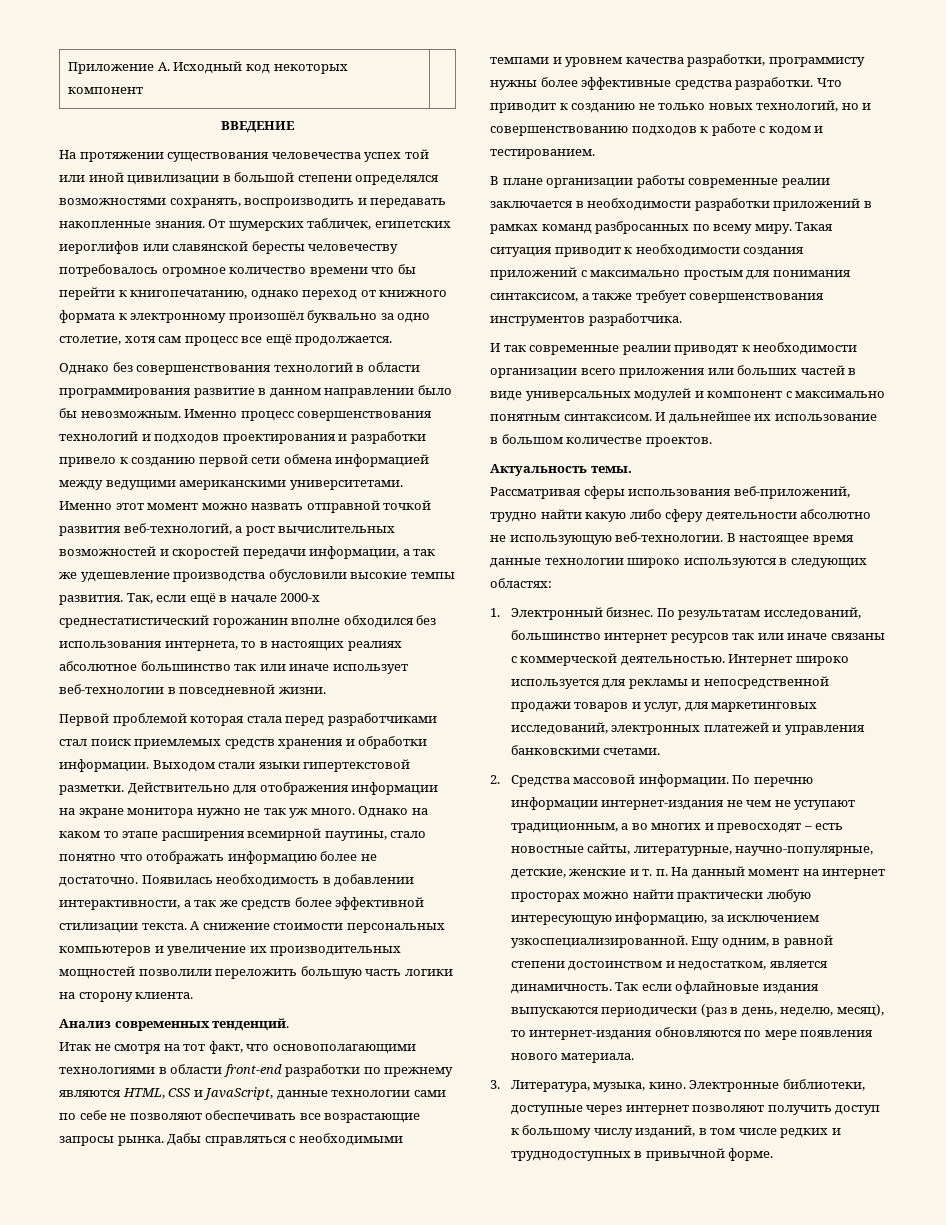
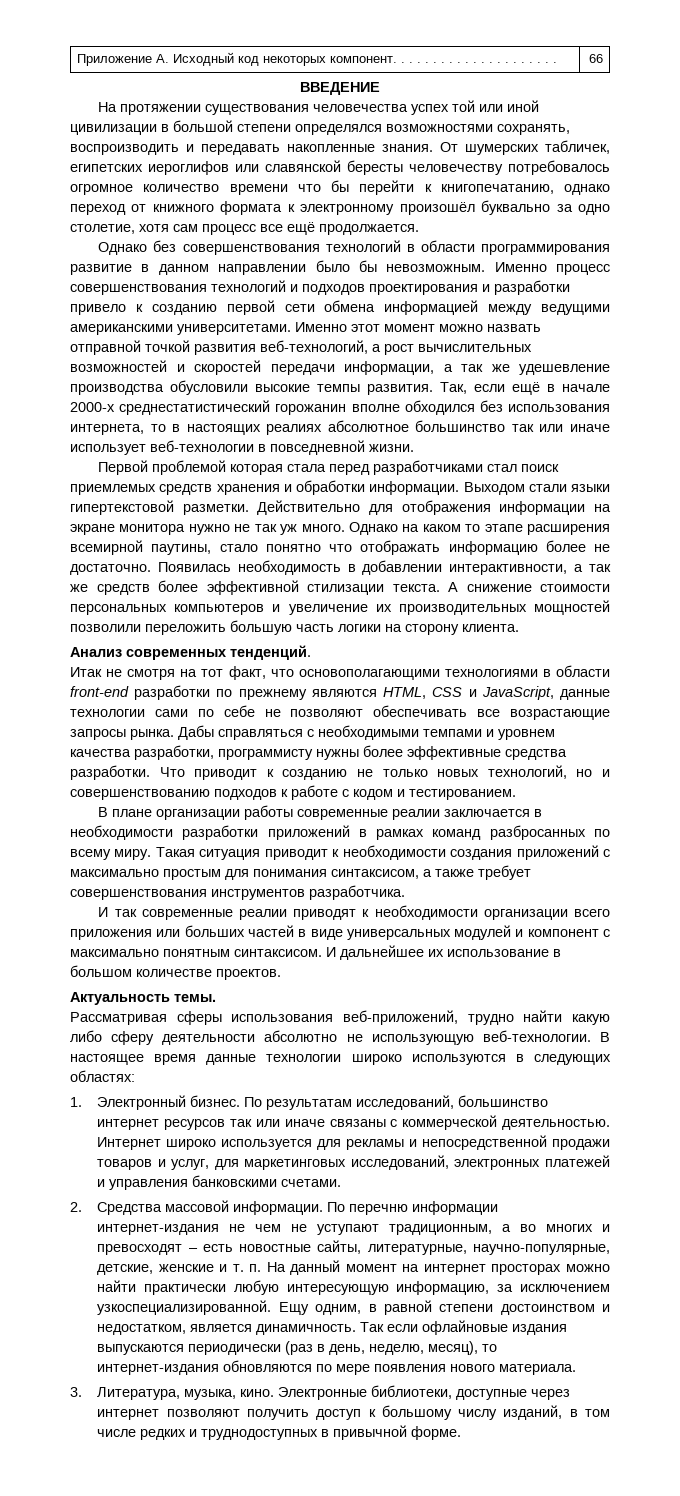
[68,87,144,94] компонент | -> [330,56,558,63] [588,54,603,63] компонент. . . . . . . . . . . . . . . . . . . . . | 66

